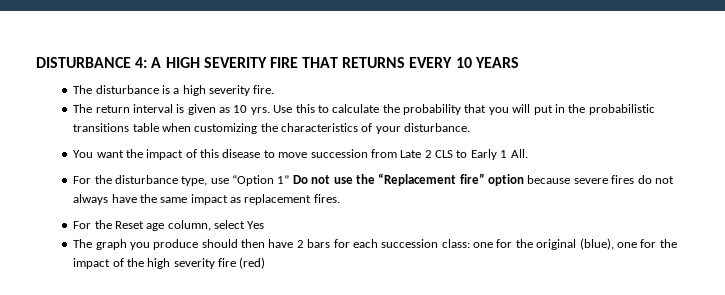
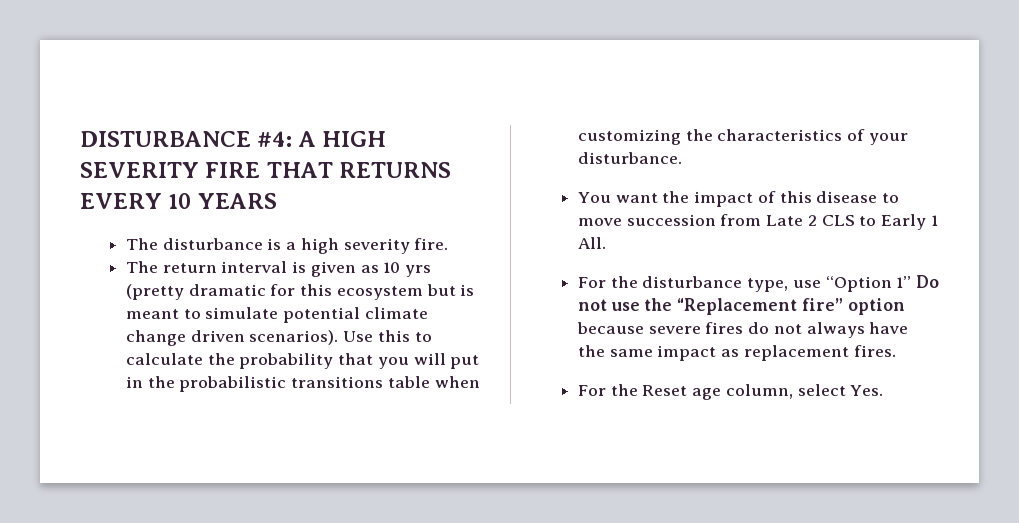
[135,57,148,68] 4: -> [257,131,293,147] #4:
[250,107,270,115] yrs. -> [404,265,431,277] [125,284,475,300] [125,307,428,323] [125,330,339,346] yrs (pretty dramatic for this ecosystem but is meant to simulate potential climate change driven scenarios).
[247,221,265,229] [73,238,677,250] [73,257,266,269] Yes // The graph you produce should then have 2 bars for each succession class: one for the original (blue), one for the impact of the high severity fire (red) -> [850,385,884,396] Yes.

